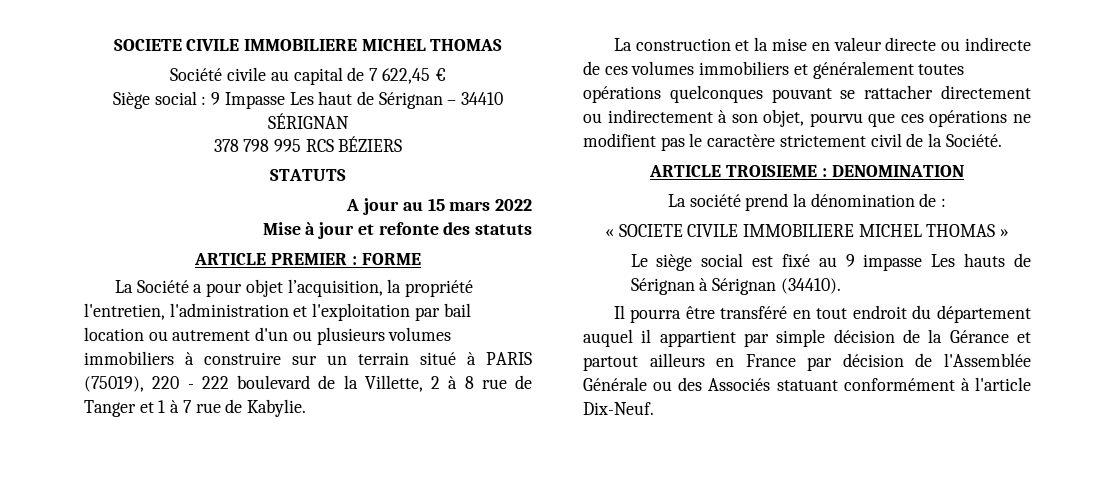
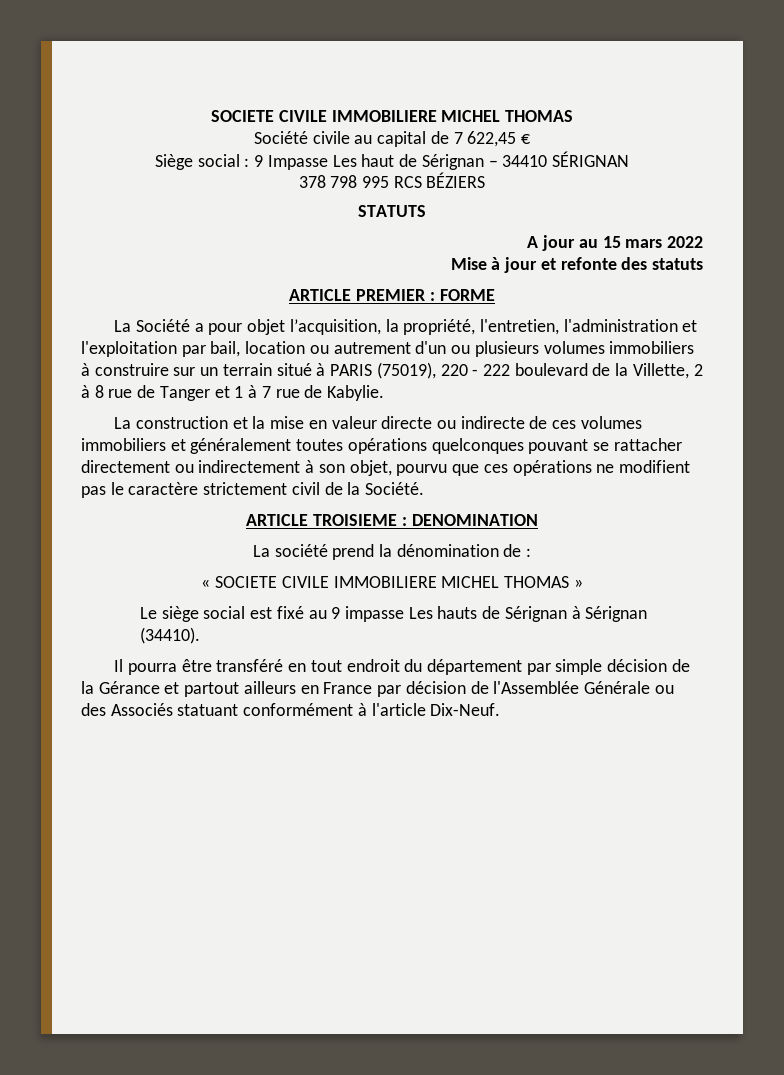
[404,280,473,297] propriété -> [403,319,476,335] propriété,
[443,303,471,317] bail -> [210,341,241,357] bail,
[583,329,736,347] auquel il appartient -> (522, 667) none

